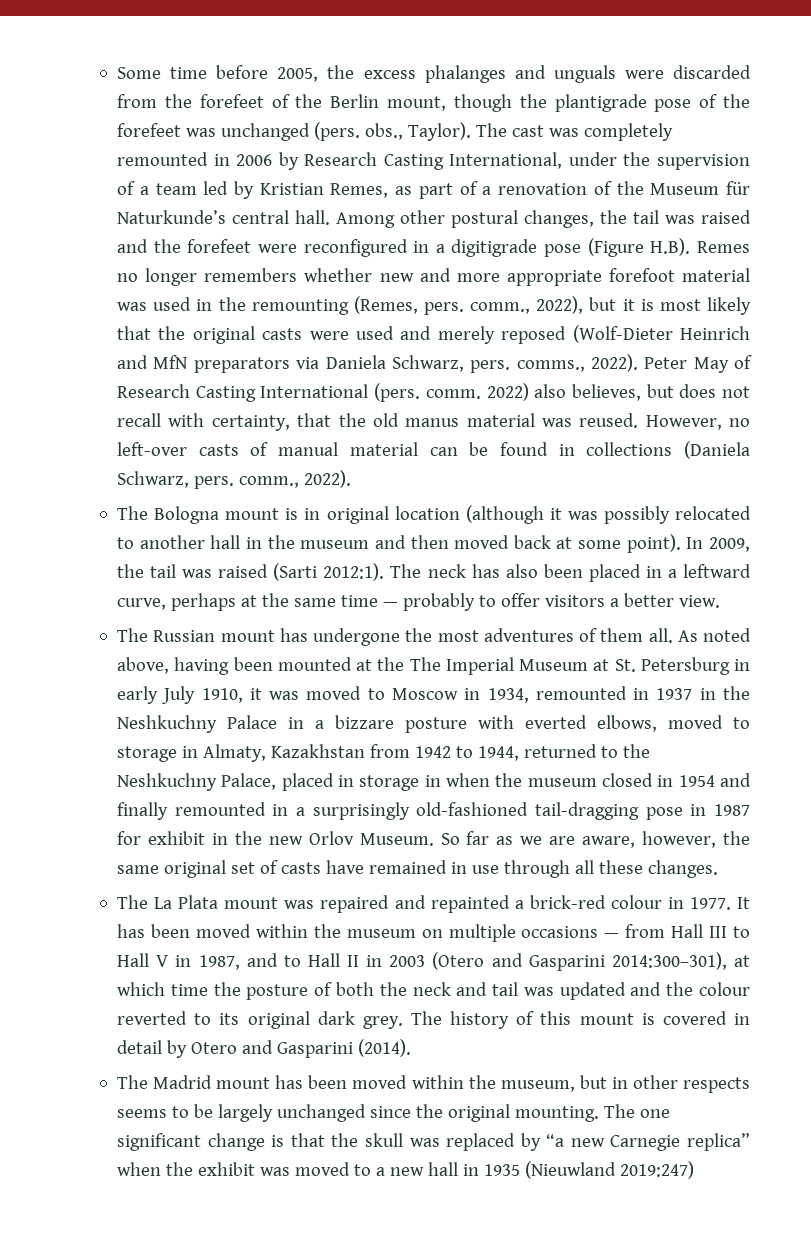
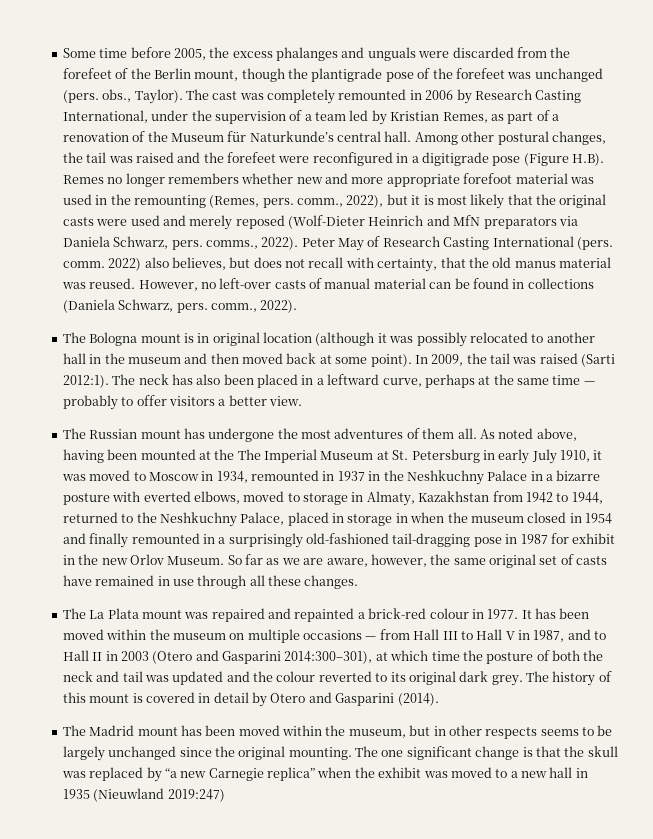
[335,715,395,729] bizzare -> [556,470,601,481] bizarre

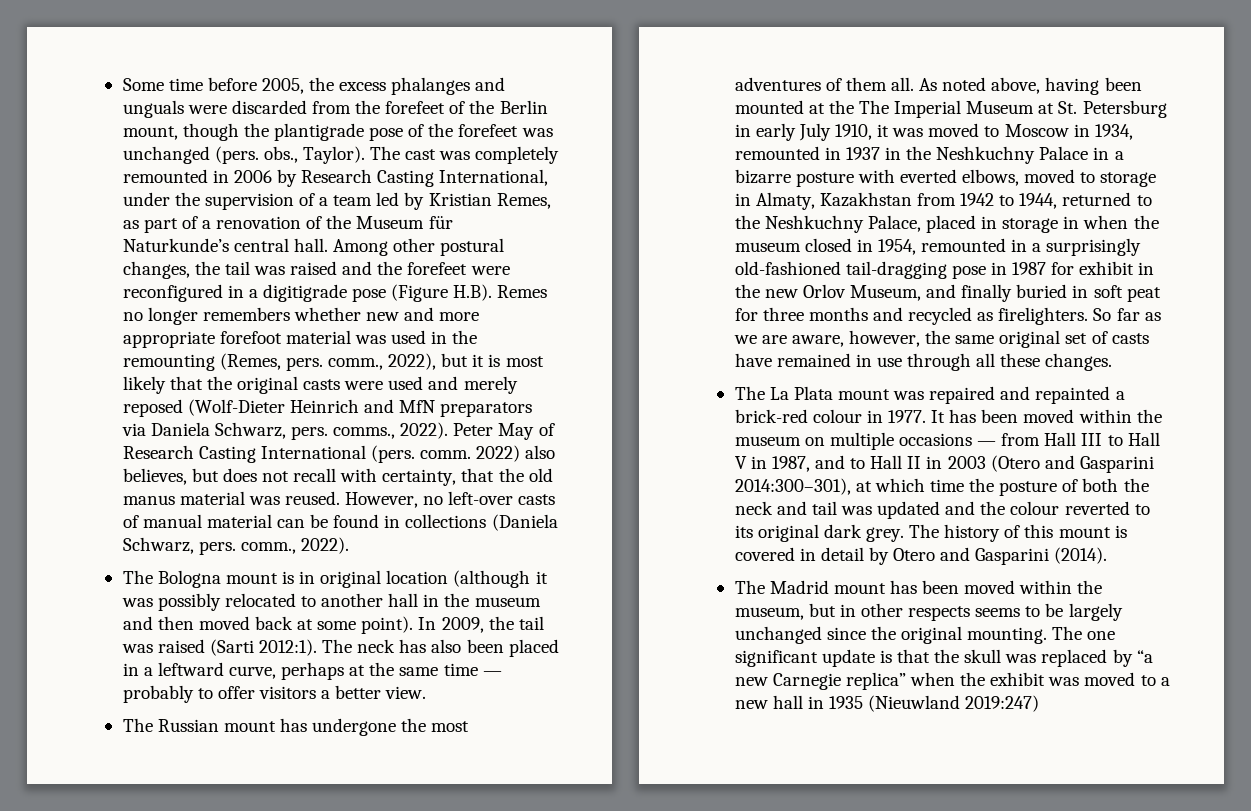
[585,513,613,524] [62,533,129,548] 1954 and finally -> [877,239,916,255] 1954,
[167,556,225,565] Museum. -> [849,284,1161,302] [734,307,1089,325] Museum, and finally buried in soft peat for three months and recycled as firelighters.
[475,746,520,760] change -> [821,649,875,667] update

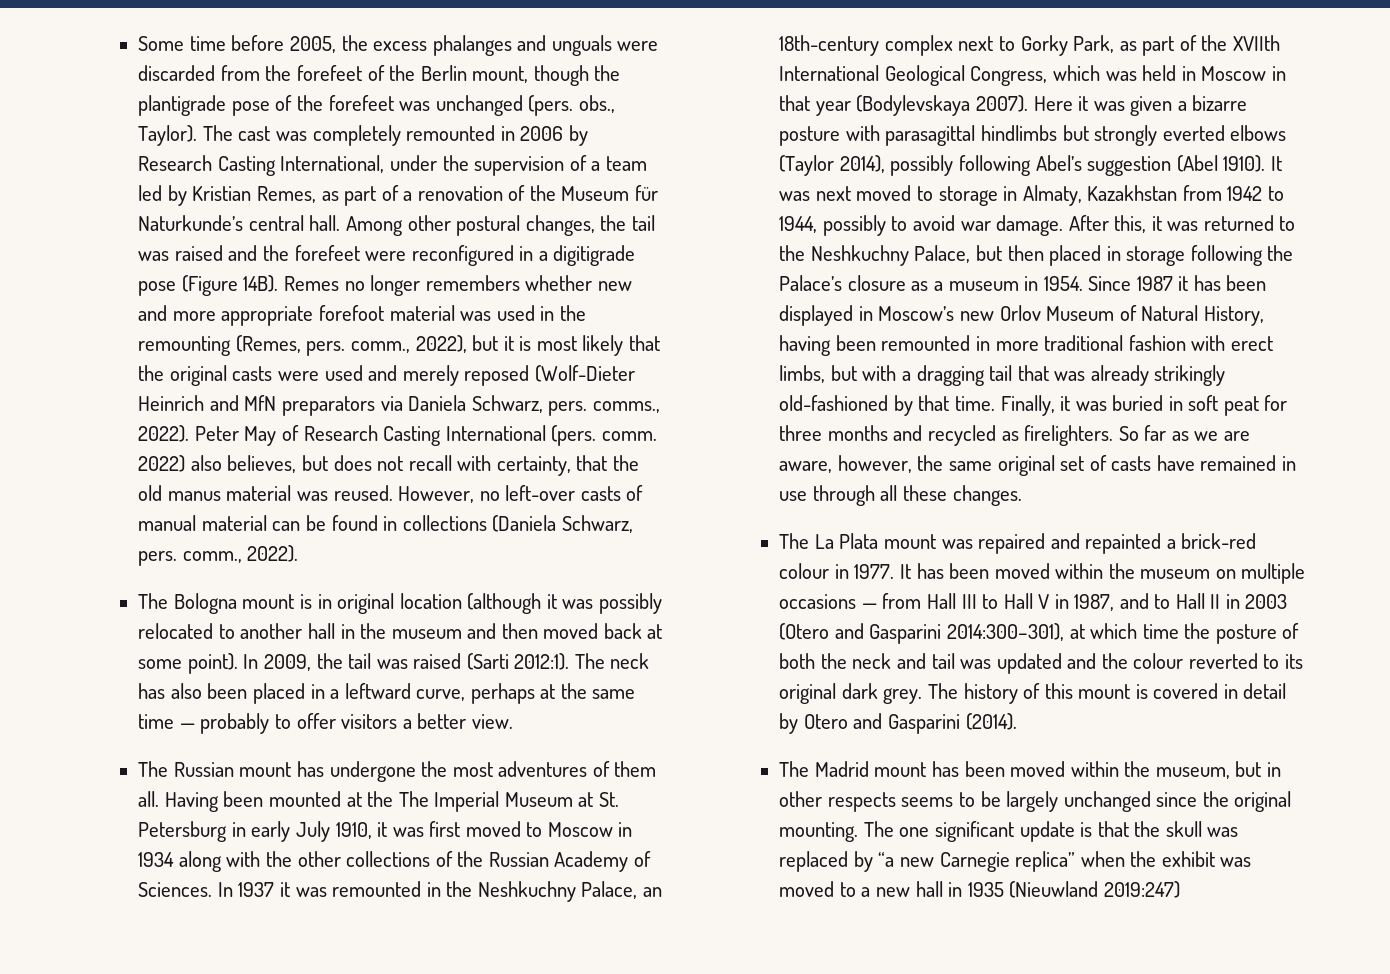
[453,284,493,301] H.B). -> [243,275,279,292] 14B).
[919,77,1100,95] As noted above, having -> [164,792,219,812] Having
(924, 132) none -> [429,821,461,837] first
[1094,124,1133,140] [734,146,1124,164] [734,169,1020,187] 1934, remounted in 1937 in the Neshkuchny Palace in a bizarre posture with everted elbows, -> [138,851,651,872] [138,881,662,902] [779,35,1280,56] [779,65,1286,86] [779,95,1248,116] [779,125,1287,146] [779,155,1282,176] [779,186,851,201] 1934 along with the other collections of the Russian Academy of Sciences. In 1937 it was remounted in the Neshkuchny Palace, an 18th-century complex next to Gorky Park, as part of the XVIIth International Geological Congress, which was held in Moscow in that year (Bodylevskaya 2007). Here it was given a bizarre posture with parasagittal hindlimbs but strongly everted elbows (Taylor 2014), possibly following Abel’s suggestion (Abel 1910). It was next
(1058, 201) none -> [822,215,1199,236] possibly to avoid war damage. After this, it was
(921, 223) none -> [975,245,1044,261] but then
[1063,215,1159,229] [734,238,1142,256] [734,261,1155,279] [734,284,1013,302] in when the museum closed in 1954, remounted in a surprisingly old-fashioned tail-dragging pose in 1987 for exhibit in the new Orlov Museum, and finally -> [1190,245,1294,266] [779,275,1267,291] [779,305,1264,326] [779,335,1273,356] [779,365,1226,386] [779,395,1107,416] following the Palace’s closure as a museum in 1954. Since 1987 it has been displayed in Moscow’s new Orlov Museum of Natural History, having been remounted in more traditional fashion with erect limbs, but with a dragging tail that was already strikingly old-fashioned by that time. Finally, it was

